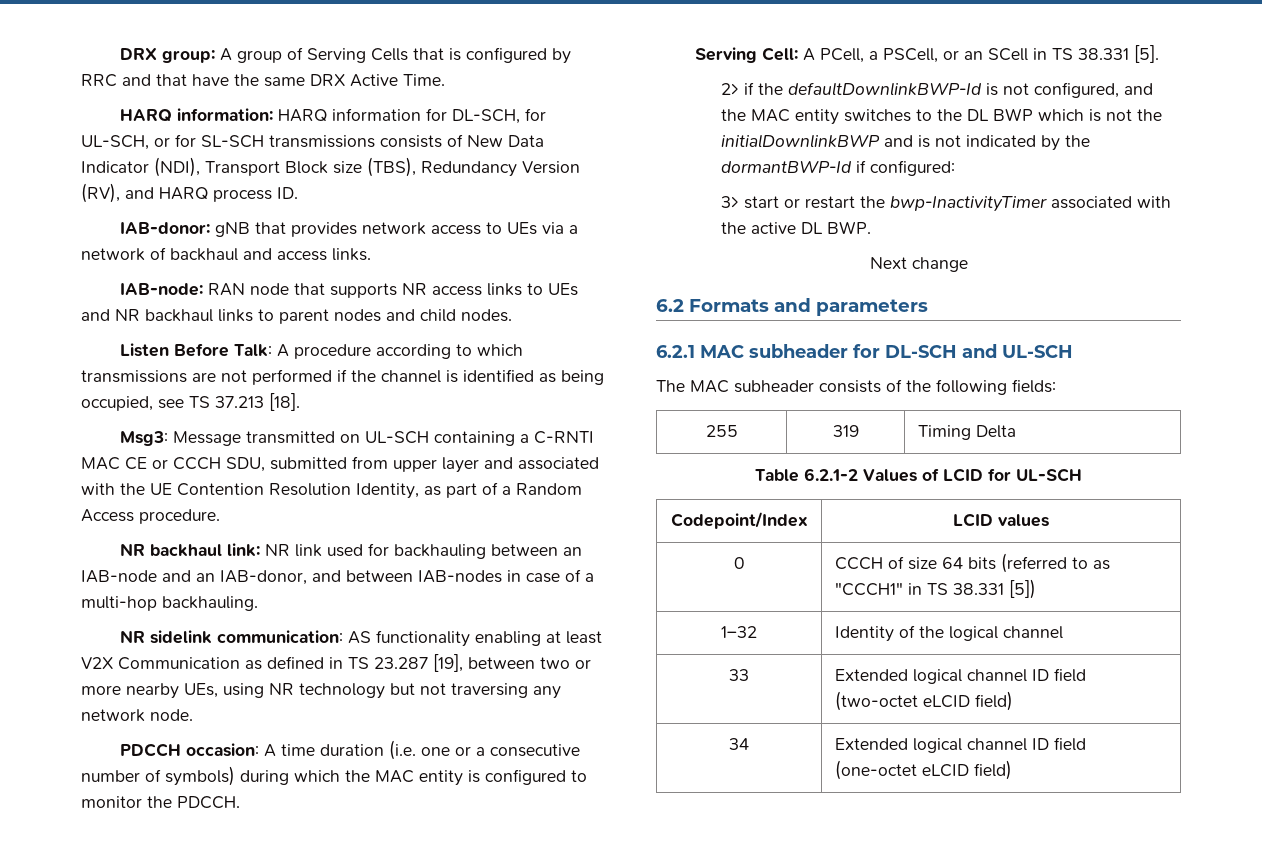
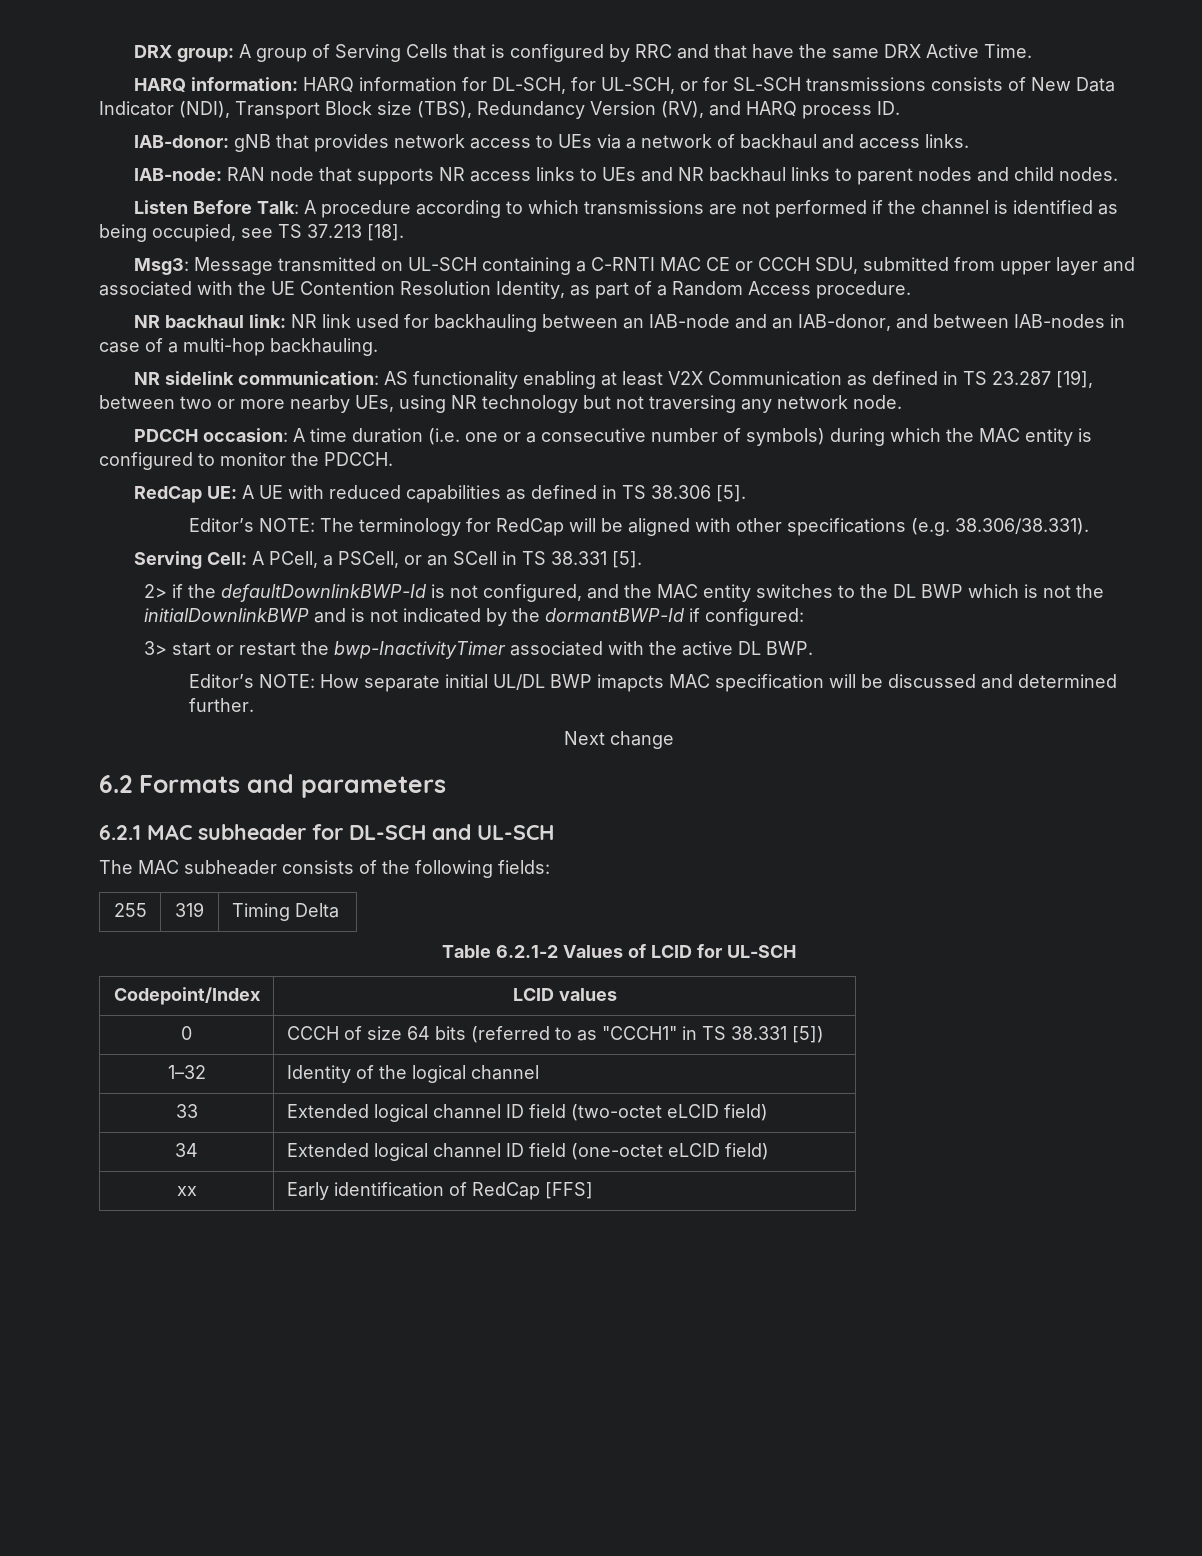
(240, 802) none -> [134,485,747,503] [188,518,1089,536] // RedCap UE: A UE with reduced capabilities as defined in TS 38.306 [5]. // Editor’s NOTE: The terminology for RedCap will be aligned with other specifications (e.g. 38.306/38.331).
(872, 227) none -> [188,674,1117,692] [188,698,254,712] // Editor’s NOTE: How separate initial UL/DL BWP imapcts MAC specification will be discussed and determined further.
(1012, 770) none -> [176,1186,197,1196] [286,1182,593,1200] // xx | Early identification of RedCap [FFS]

